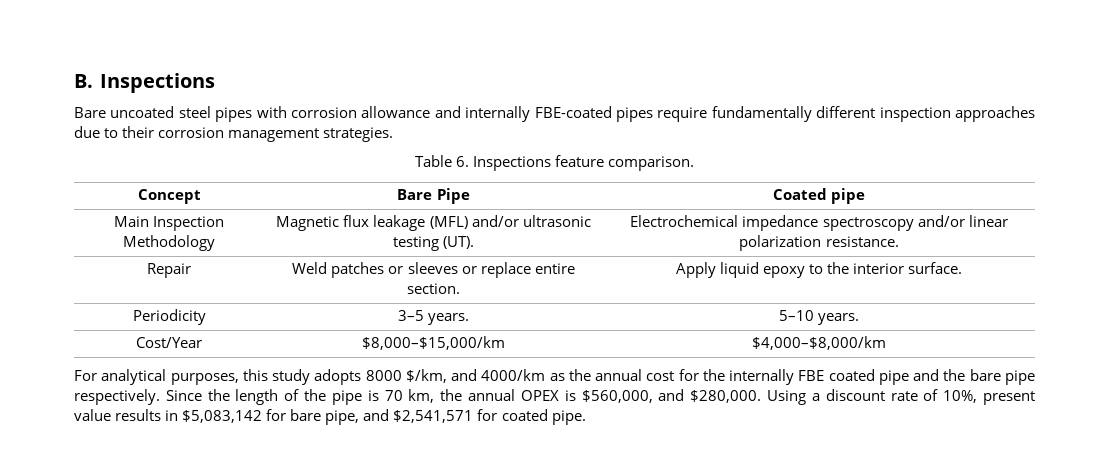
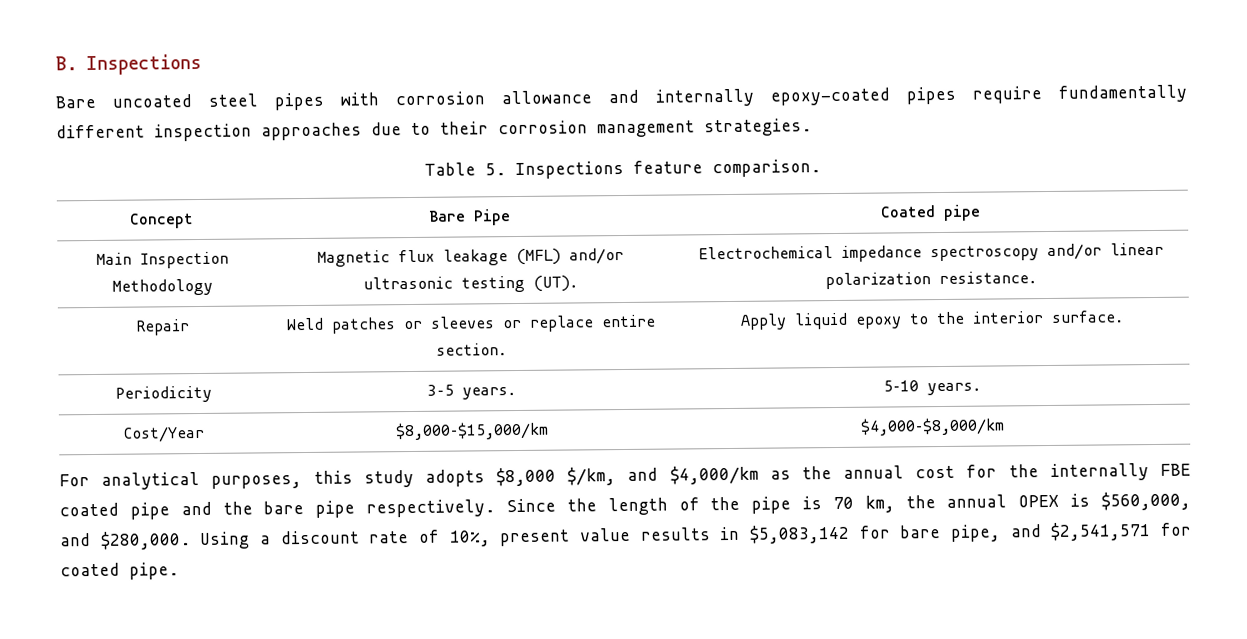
[534,106,612,118] FBE-coated -> [770,87,890,106] epoxy-coated
[455,156,469,167] 6. -> [484,163,506,176] 5.
[365,370,402,381] 8000 -> [496,467,557,487] $8,000
[481,369,546,381] 4000/km -> [669,465,759,485] $4,000/km

